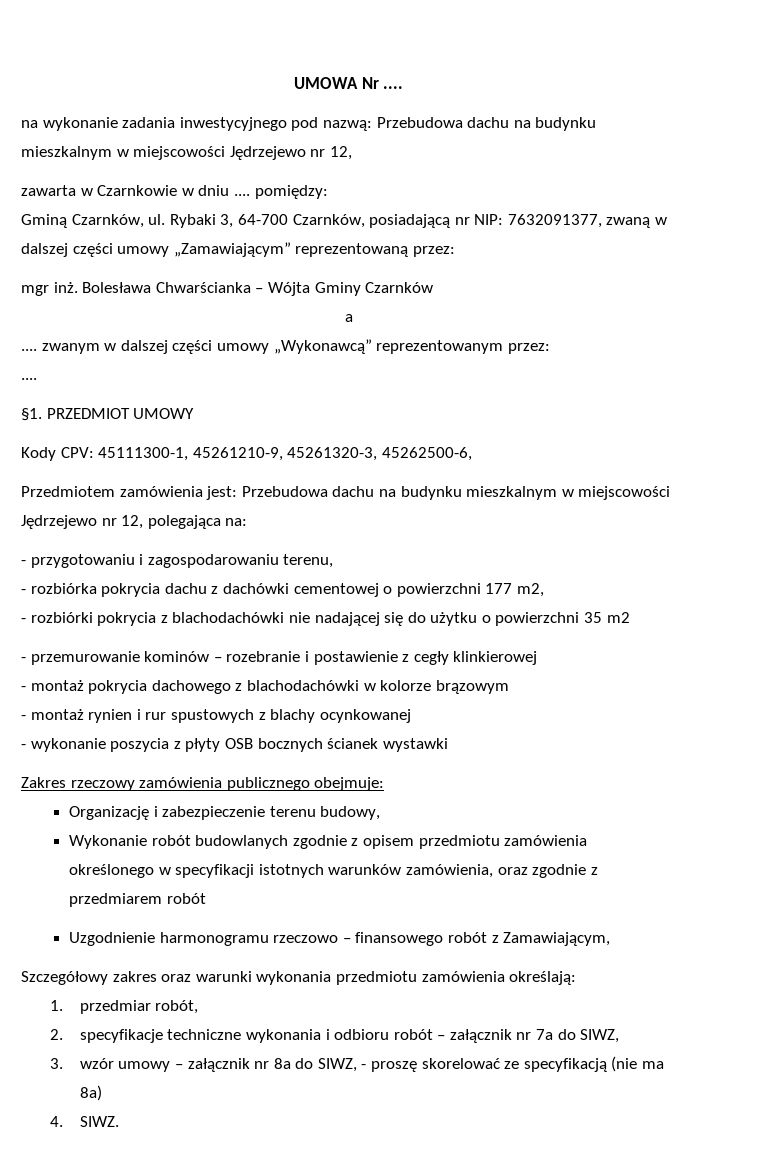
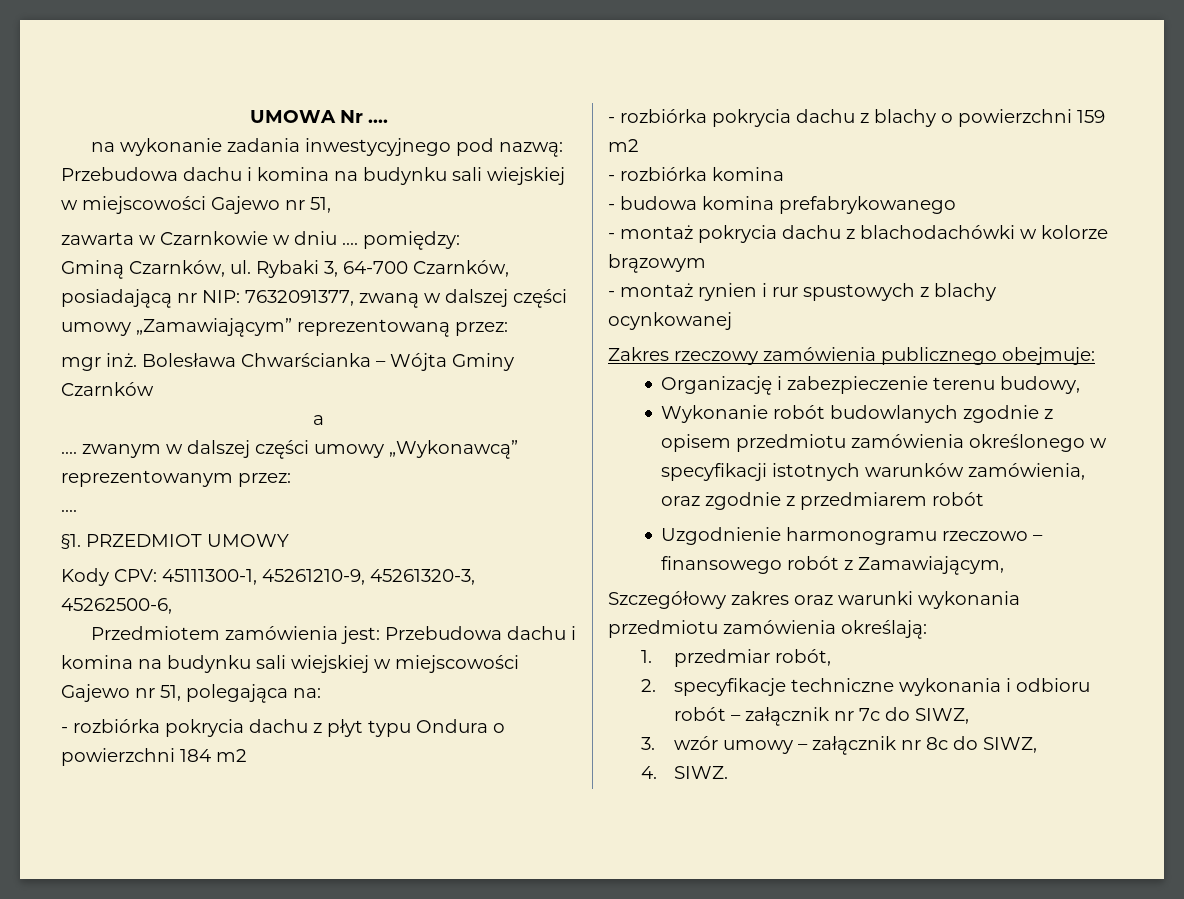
[513,117,597,131] [21,146,352,160] na budynku mieszkalnym w miejscowości Jędrzejewo nr 12, -> [247,167,565,185] [61,196,331,214] i komina na budynku sali wiejskiej w miejscowości Gajewo nr 51,
[378,486,671,500] [21,515,248,529] [21,554,334,568] [21,583,544,597] [21,612,630,626] [21,651,538,665] na budynku mieszkalnym w miejscowości Jędrzejewo nr 12, polegająca na: // - przygotowaniu i zagospodarowaniu terenu, // - rozbiórka pokrycia dachu z dachówki cementowej o powierzchni 177 m2, // - rozbiórki pokrycia z blachodachówki nie nadającej się do użytku o powierzchni 35 m2 // - przemurowanie kominów – rozebranie i postawienie z cegły klinkierowej -> [570,626,576,640] [61,655,519,673] [61,684,321,703] [61,719,505,737] [61,748,247,766] [608,109,1105,127] [608,139,639,152] [608,167,784,181] [608,196,956,214] i komina na budynku sali wiejskiej w miejscowości Gajewo nr 51, polegająca na: // - rozbiórka pokrycia dachu z płyt typu Ondura o powierzchni 184 m2 // - rozbiórka pokrycia dachu z blachy o powierzchni 159 m2 // - rozbiórka komina // - budowa komina prefabrykowanego
[151,680,231,694] dachowego -> [782,225,841,239] dachu
[21,738,448,752] // - wykonanie poszycia z płyty OSB bocznych ścianek wystawki -> (732, 321) none
[536,1029,554,1040] 7a -> [858,708,880,721] 7c
[273,1056,665,1072] [79,1085,102,1101] 8a do SIWZ, - proszę skorelować ze specyfikacją (nie ma 8a) -> [925,736,1037,753] 8c do SIWZ,

